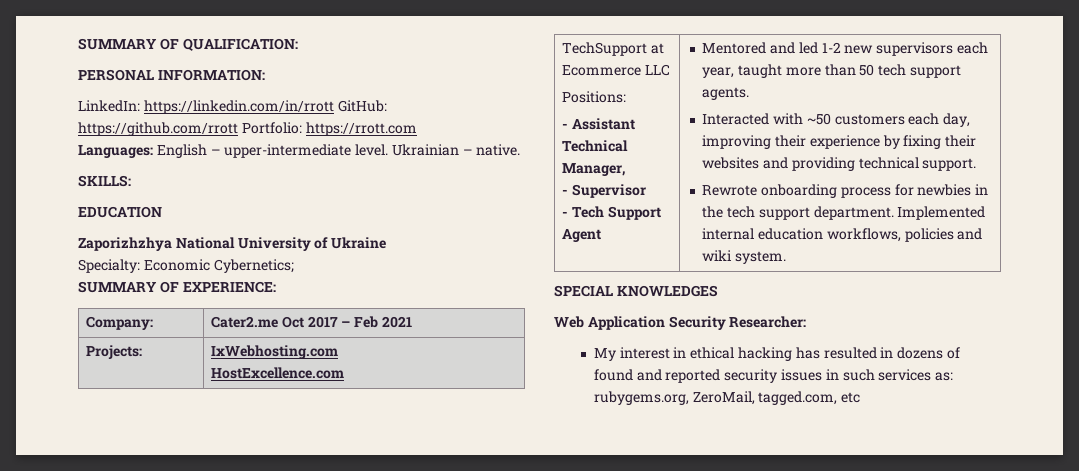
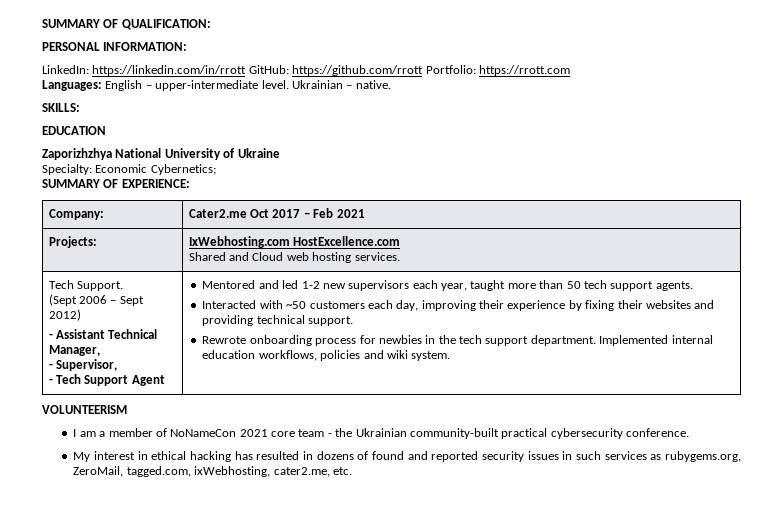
[210,367,344,379] [561,42,664,56] [561,64,670,76] [561,91,626,103] // HostExcellence.com // TechSupport at Ecommerce LLC // Positions: -> [292,236,400,246] [188,252,400,263] [48,280,123,291] [48,294,144,306] [48,309,81,321] HostExcellence.com // Shared and Cloud web hosting services. // Tech Support. // (Sept 2006 – Sept 2012)
[571,184,646,198] Supervisor -> [55,359,117,371] Supervisor,
[554,285,718,297] [554,316,807,330] SPECIAL KNOWLEDGES // Web Application Security Researcher: -> [42,405,127,414] [73,428,690,439] VOLUNTEERISM // I am a member of NoNameCon 2021 core team - the Ukrainian community-built practical cybersecurity conference.
[935,372,954,381] as: -> [650,454,662,460] as
[841,392,861,403] etc -> [194,466,352,477] ixWebhosting, cater2.me, etc.

